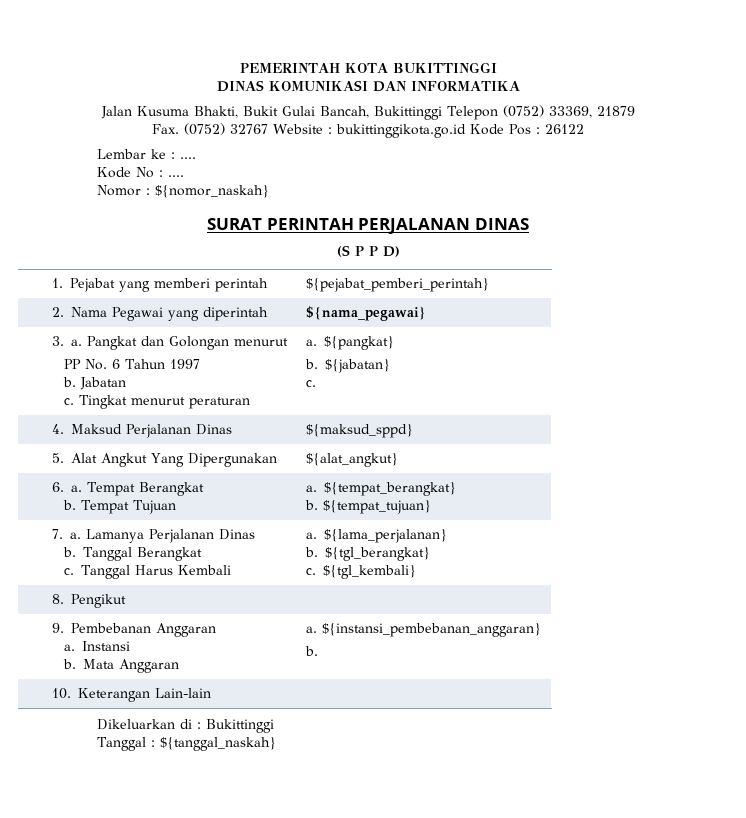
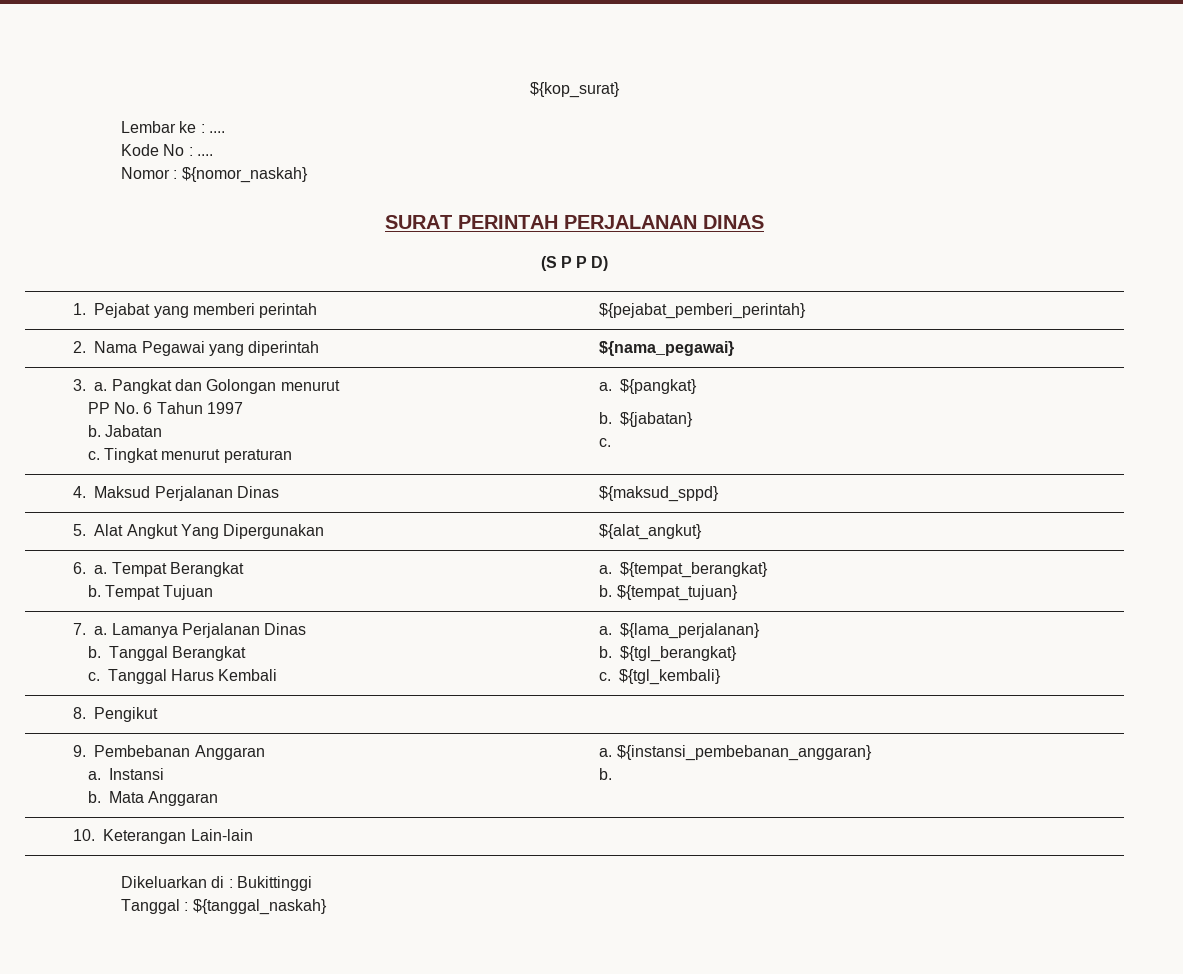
[239,62,497,73] [216,80,520,92] [100,105,635,120] [152,123,584,138] PEMERINTAH KOTA BUKITTINGGI // DINAS KOMUNIKASI DAN INFORMATIKA // Jalan Kusuma Bhakti, Bukit Gulai Bancah, Bukittinggi Telepon (0752) 33369, 21879 // Fax. (0752) 32767 Website : bukittinggikota.go.id Kode Pos : 26122 -> [530,82,620,98] ${kop_surat}

